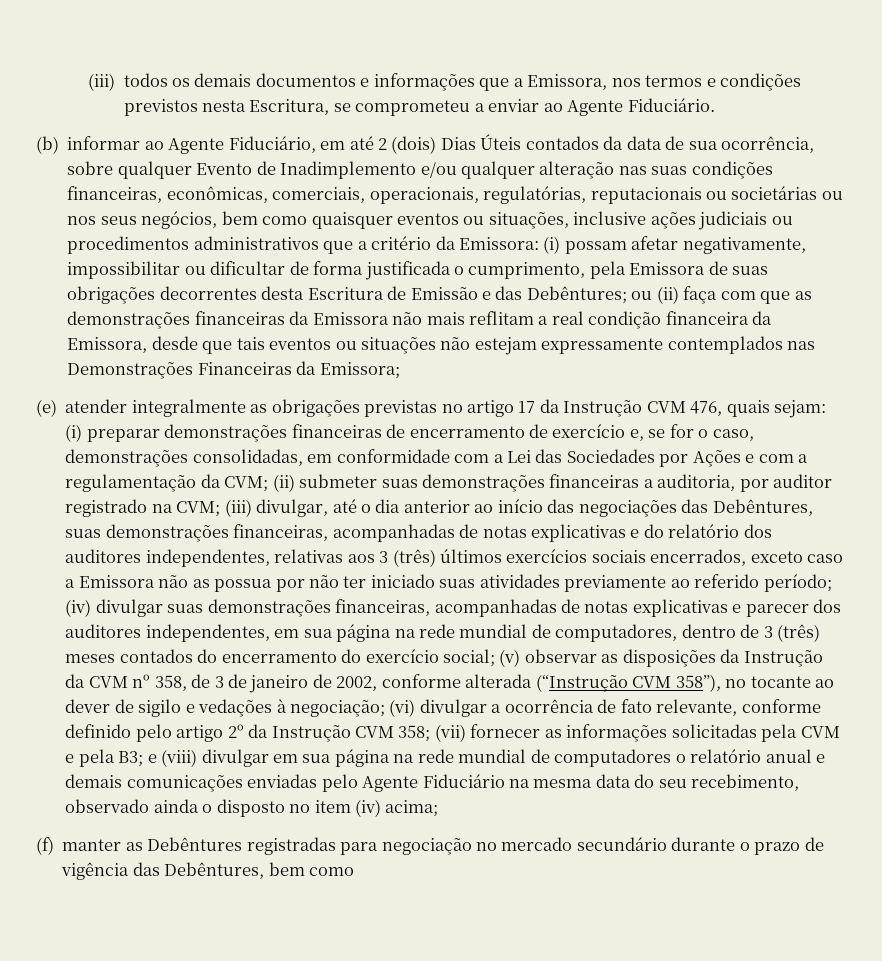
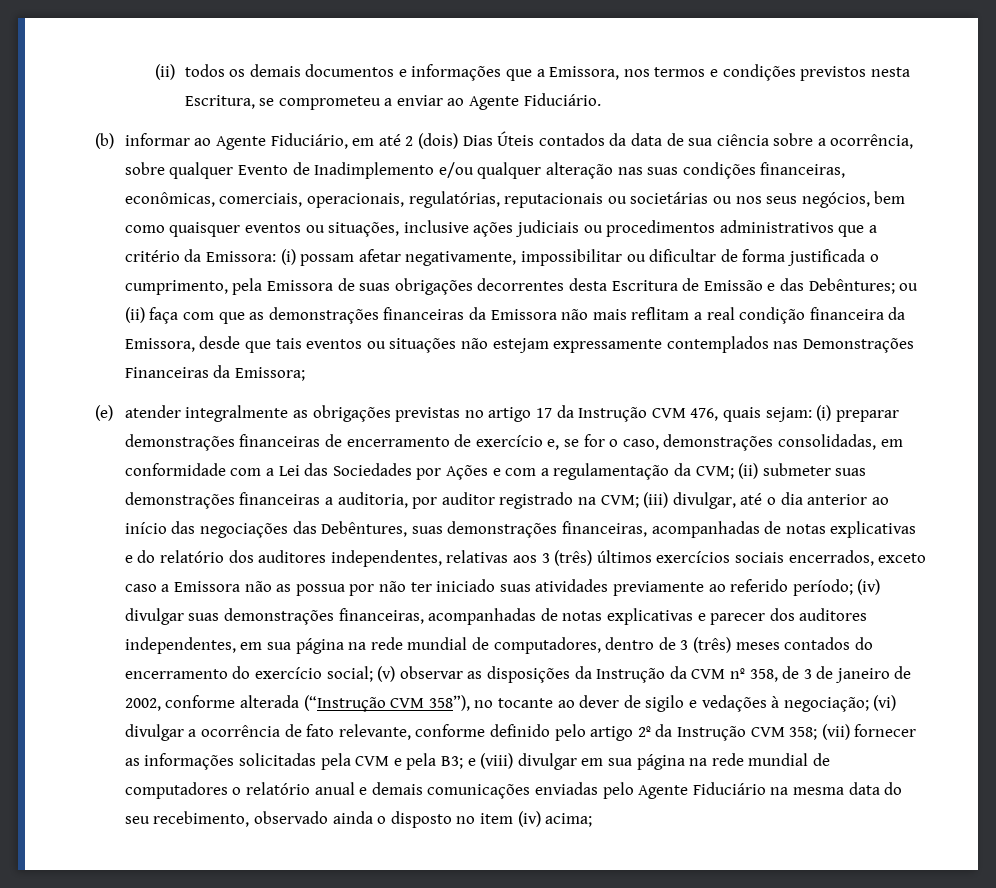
[88,73,116,91] (iii) -> [154,64,175,80] (ii)
(718, 145) none -> [716,133,826,146] ciência sobre a
[36,837,824,855] [61,862,355,880] // (f) manter as Debêntures registradas para negociação no mercado secundário durante o prazo de vigência das Debêntures, bem como -> (593, 820) none

